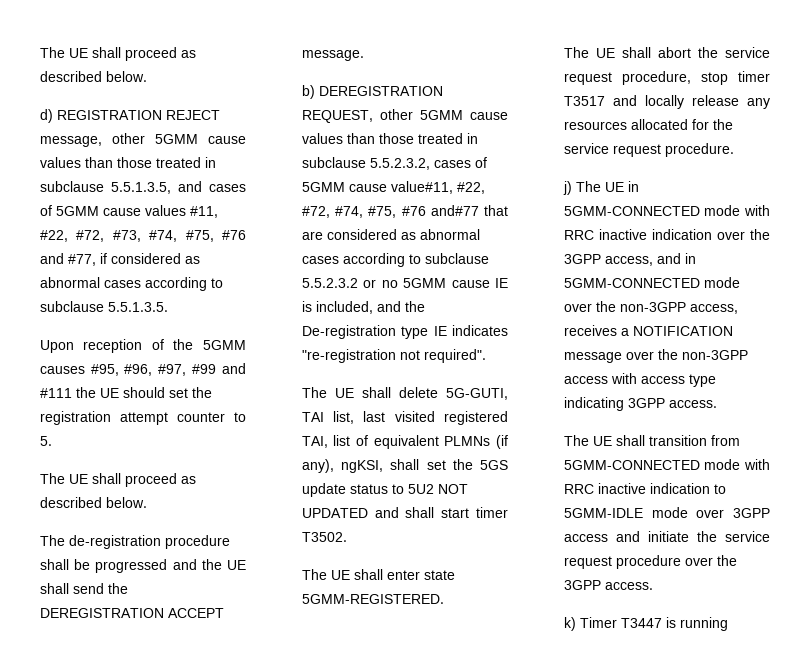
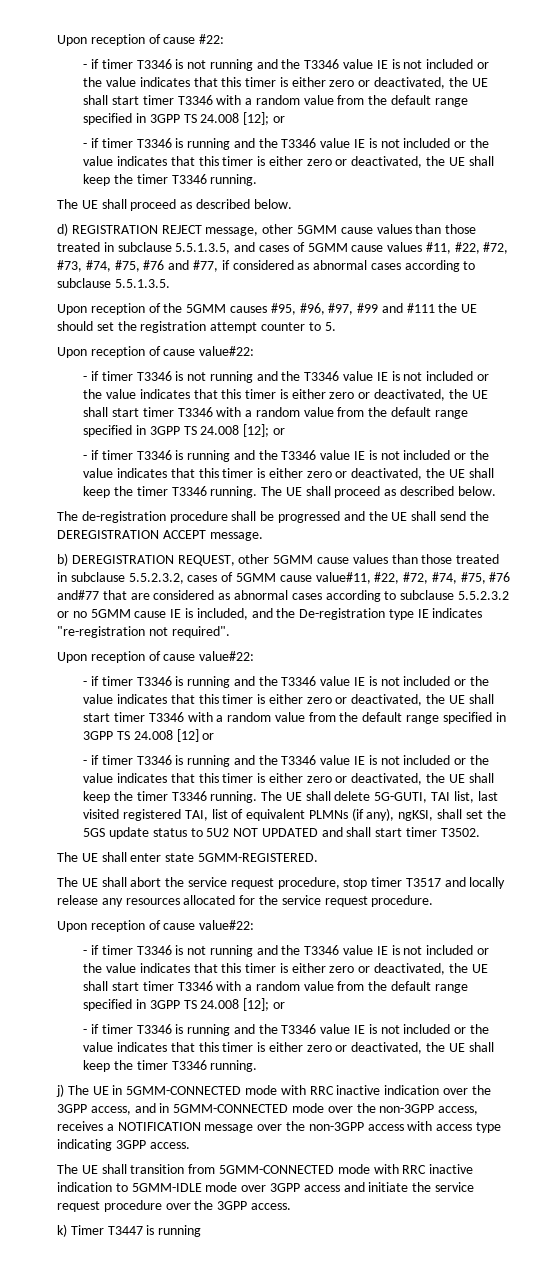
(39, 52) none -> [57,34,225,46] [83,59,489,71] [83,77,488,89] [83,95,468,107] [83,112,285,125] [83,138,489,150] [83,156,494,168] [83,174,258,186] Upon reception of cause #22: // - if timer T3346 is not running and the T3346 value IE is not included or the value indicates that this timer is either zero or deactivated, the UE shall start timer T3346 with a random value from the default range specified in 3GPP TS 24.008 [12]; or // - if timer T3346 is running and the T3346 value IE is not included or the value indicates that this timer is either zero or deactivated, the UE shall keep the timer T3346 running. //
(52, 441) none -> [57,346,255,358] [83,371,489,383] [83,389,488,401] [83,407,468,419] [83,424,285,437] [83,450,489,462] [83,468,494,480] [83,486,258,498] Upon reception of cause value#22: // - if timer T3346 is not running and the T3346 value IE is not included or the value indicates that this timer is either zero or deactivated, the UE shall start timer T3346 with a random value from the default range specified in 3GPP TS 24.008 [12]; or // - if timer T3346 is running and the T3346 value IE is not included or the value indicates that this timer is either zero or deactivated, the UE shall keep the timer T3346 running.
(486, 356) none -> [57,651,255,663] [83,676,489,688] [83,694,494,706] [83,712,506,724] [83,729,215,742] [83,755,489,767] [83,773,494,785] [83,791,258,803] Upon reception of cause value#22: // - if timer T3346 is running and the T3346 value IE is not included or the value indicates that this timer is either zero or deactivated, the UE shall start timer T3346 with a random value from the default range specified in 3GPP TS 24.008 [12] or // - if timer T3346 is running and the T3346 value IE is not included or the value indicates that this timer is either zero or deactivated, the UE shall keep the timer T3346 running.
(734, 150) none -> [57,920,255,932] [83,945,489,957] [83,963,488,975] [83,981,468,993] [83,998,285,1011] [83,1024,489,1036] [83,1042,494,1054] [83,1060,258,1072] // Upon reception of cause value#22: // - if timer T3346 is not running and the T3346 value IE is not included or the value indicates that this timer is either zero or deactivated, the UE shall start timer T3346 with a random value from the default range specified in 3GPP TS 24.008 [12]; or // - if timer T3346 is running and the T3346 value IE is not included or the value indicates that this timer is either zero or deactivated, the UE shall keep the timer T3346 running.

